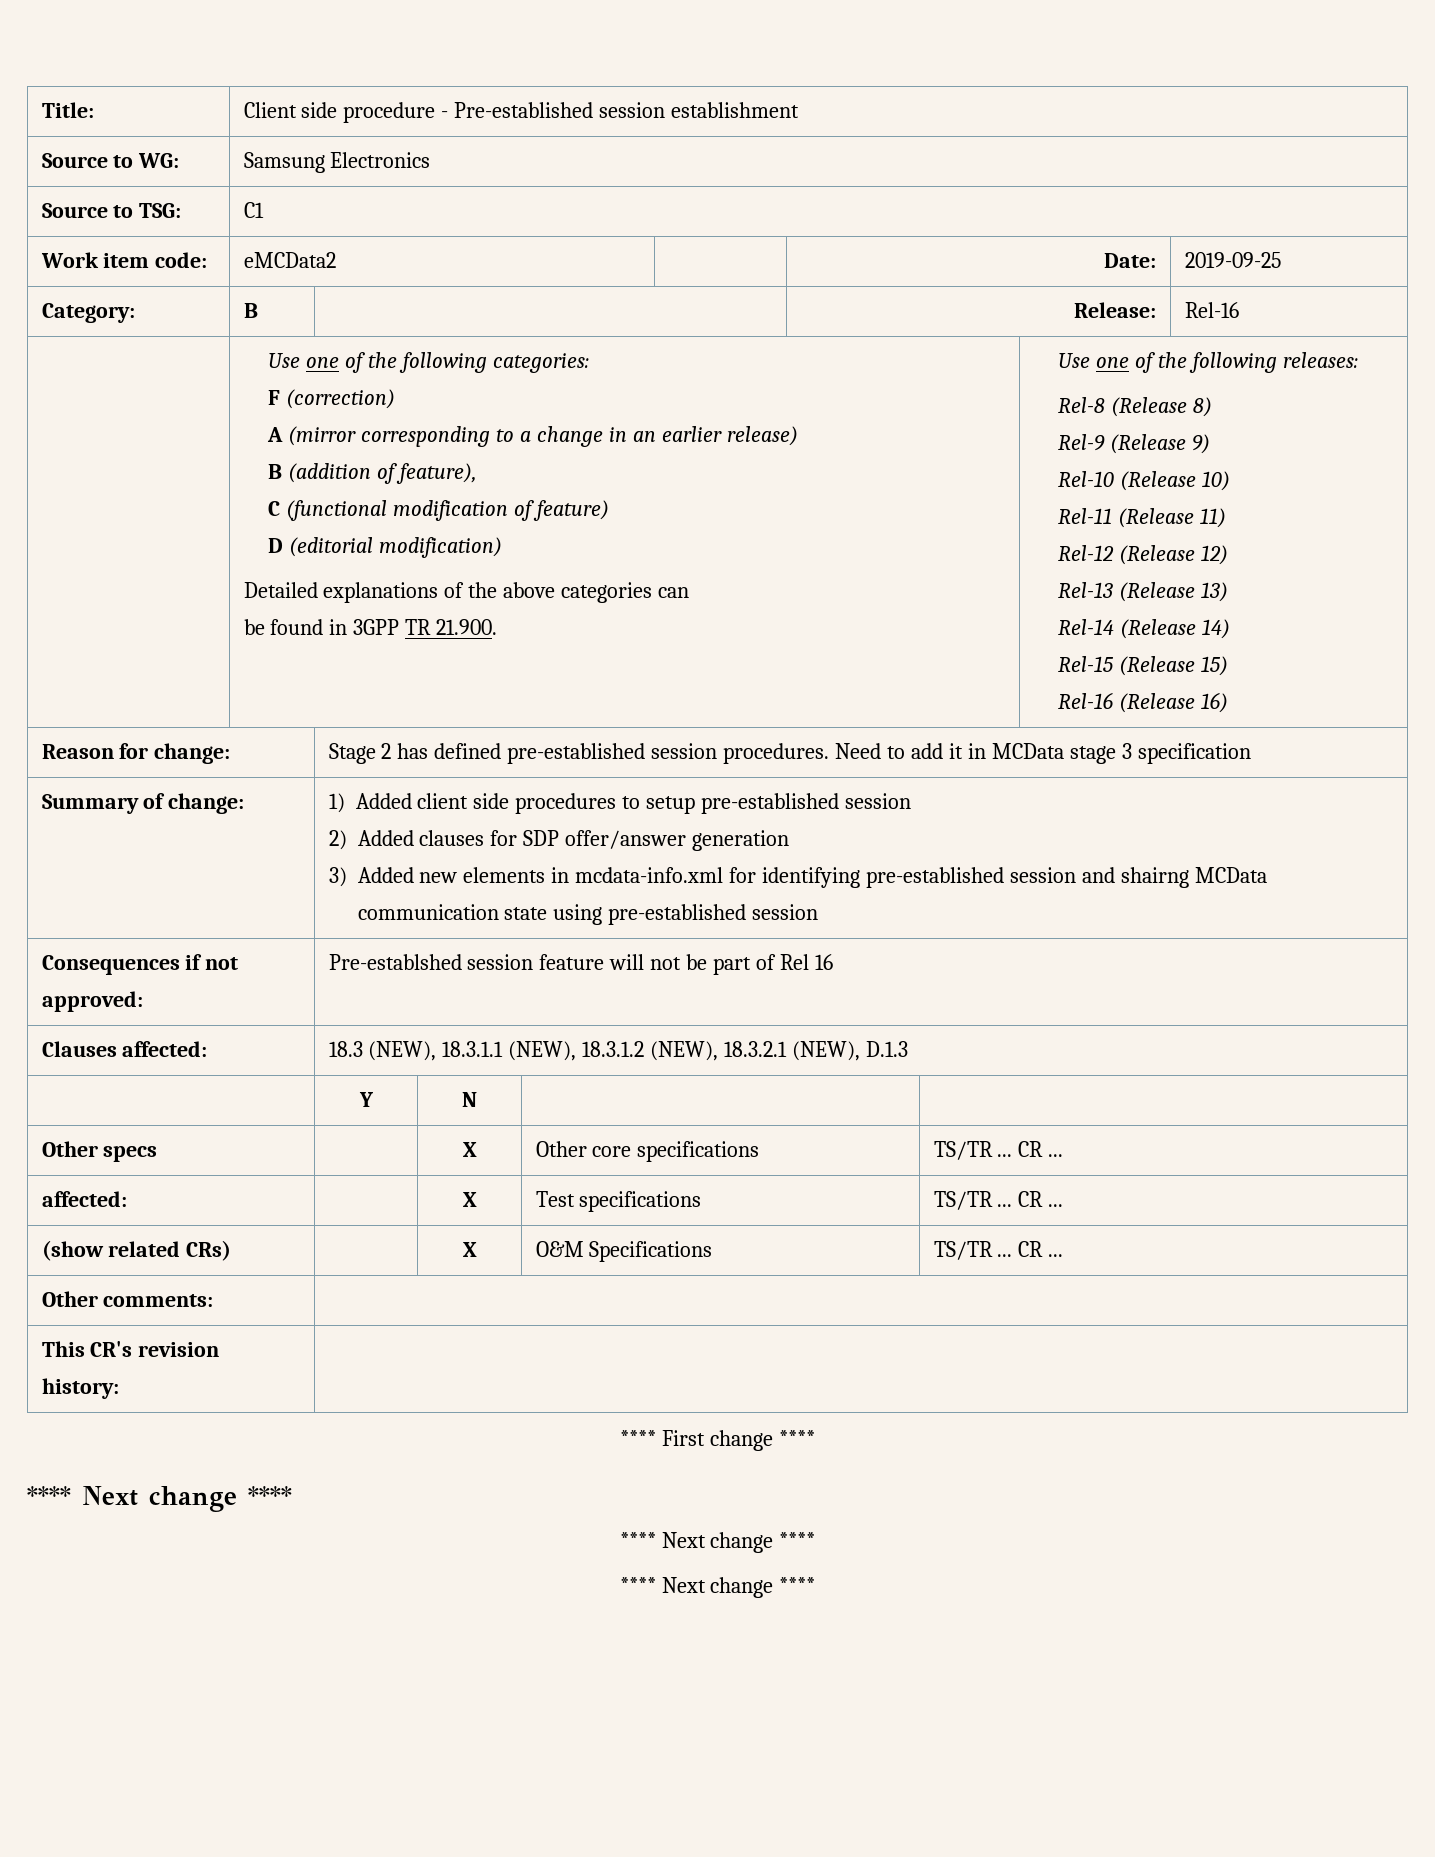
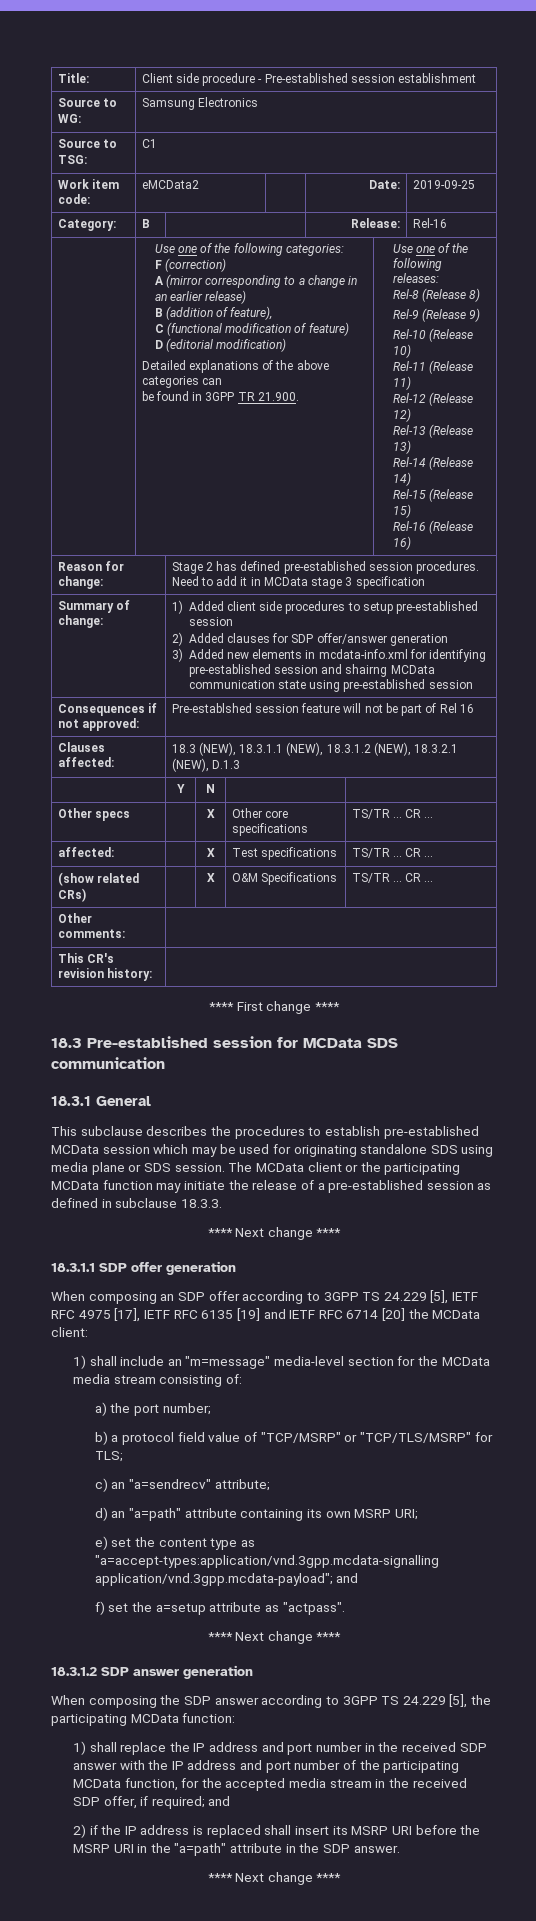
[27,1486,292,1512] [619,1532,816,1553] **** Next change **** // **** Next change **** -> [51,1036,398,1048] [51,1057,165,1069] [51,1096,151,1106] [51,1126,479,1139] [51,1144,494,1157] [51,1162,461,1175] [51,1180,492,1193] [51,1198,222,1208] [207,1227,342,1240] [51,1261,236,1275] [51,1290,479,1304] [51,1308,481,1322] [51,1327,88,1337] [72,1355,490,1369] [72,1374,242,1387] [94,1402,211,1416] [94,1431,493,1445] [94,1451,123,1462] [94,1478,270,1492] [94,1507,418,1521] [94,1536,256,1550] [94,1555,439,1568] [94,1573,359,1586] [94,1601,345,1615] [207,1631,342,1644] [51,1665,253,1679] [51,1694,492,1708] [51,1713,236,1726] [72,1741,487,1755] [72,1760,460,1773] [72,1778,467,1791] [72,1796,231,1809] [72,1824,481,1838] [72,1843,400,1856] 18.3 Pre-established session for MCData SDS communication // 18.3.1 General // This subclause describes the procedures to establish pre-established MCData session which may be used for originating standalone SDS using media plane or SDS session. The MCData client or the participating MCData function may initiate the release of a pre-established session as defined in subclause 18.3.3. // **** Next change **** // 18.3.1.1 SDP offer generation // When composing an SDP offer according to 3GPP TS 24.229 [5], IETF RFC 4975 [17], IETF RFC 6135 [19] and IETF RFC 6714 [20] the MCData client: // 1) shall include an "m=message" media-level section for the MCData media stream consisting of: // a) the port number; // b) a protocol field value of "TCP/MSRP" or "TCP/TLS/MSRP" for TLS; // c) an "a=sendrecv" attribute; // d) an "a=path" attribute containing its own MSRP URI; // e) set the content type as "a=accept-types:application/vnd.3gpp.mcdata-signalling application/vnd.3gpp.mcdata-payload"; and // f) set the a=setup attribute as "actpass". // **** Next change **** // 18.3.1.2 SDP answer generation // When composing the SDP answer according to 3GPP TS 24.229 [5], the participating MCData function: // 1) shall replace the IP address and port number in the received SDP answer with the IP address and port number of the participating MCData function, for the accepted media stream in the received SDP offer, if required; and // 2) if the IP address is replaced shall insert its MSRP URI before the MSRP URI in the "a=path" attribute in the SDP answer.

